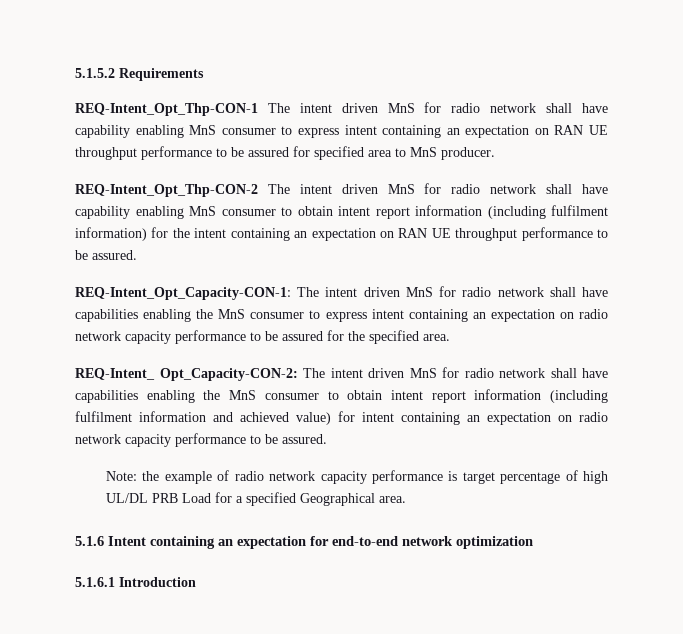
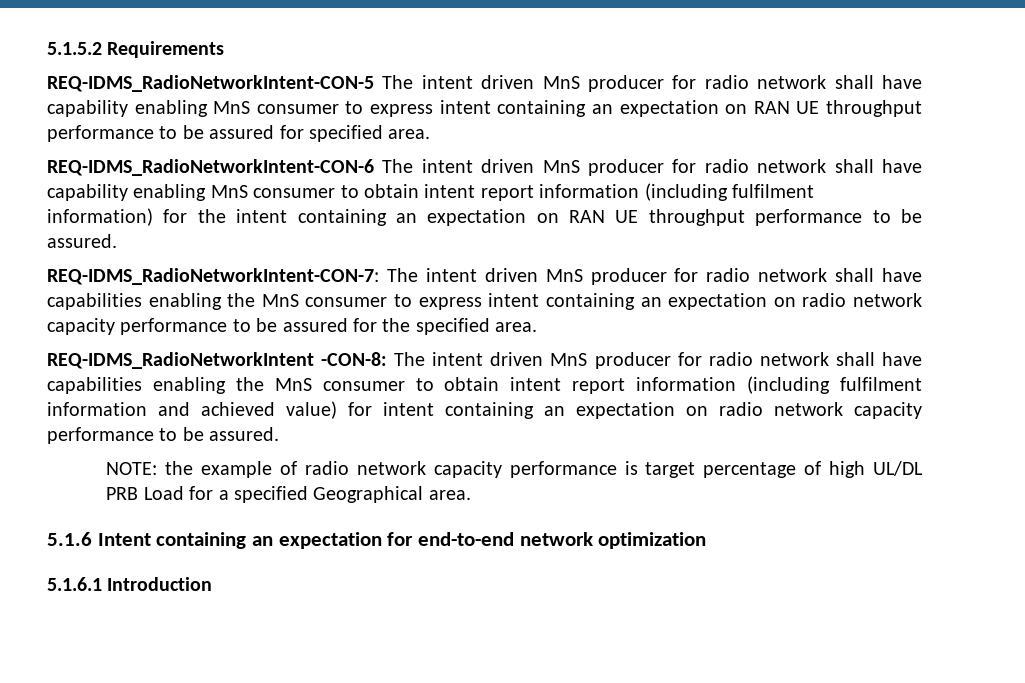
[75,103,415,116] REQ-Intent_Opt_Thp-CON-1 The intent driven MnS -> [47,75,664,92] REQ-IDMS_RadioNetworkIntent-CON-5 The intent driven MnS producer
[368,147,495,160] [75,184,415,197] area to MnS producer. // REQ-Intent_Opt_Thp-CON-2 The intent driven MnS -> [388,129,431,139] [47,159,664,176] area. // REQ-IDMS_RadioNetworkIntent-CON-6 The intent driven MnS producer
[75,287,433,300] REQ-Intent_Opt_Capacity-CON-1: The intent driven MnS -> [47,268,667,285] REQ-IDMS_RadioNetworkIntent-CON-7: The intent driven MnS producer
[75,368,437,381] REQ-Intent_ Opt_Capacity-CON-2: The intent driven MnS -> [47,352,671,369] REQ-IDMS_RadioNetworkIntent -CON-8: The intent driven MnS producer
[106,471,138,481] Note: -> [106,462,158,475] NOTE:

